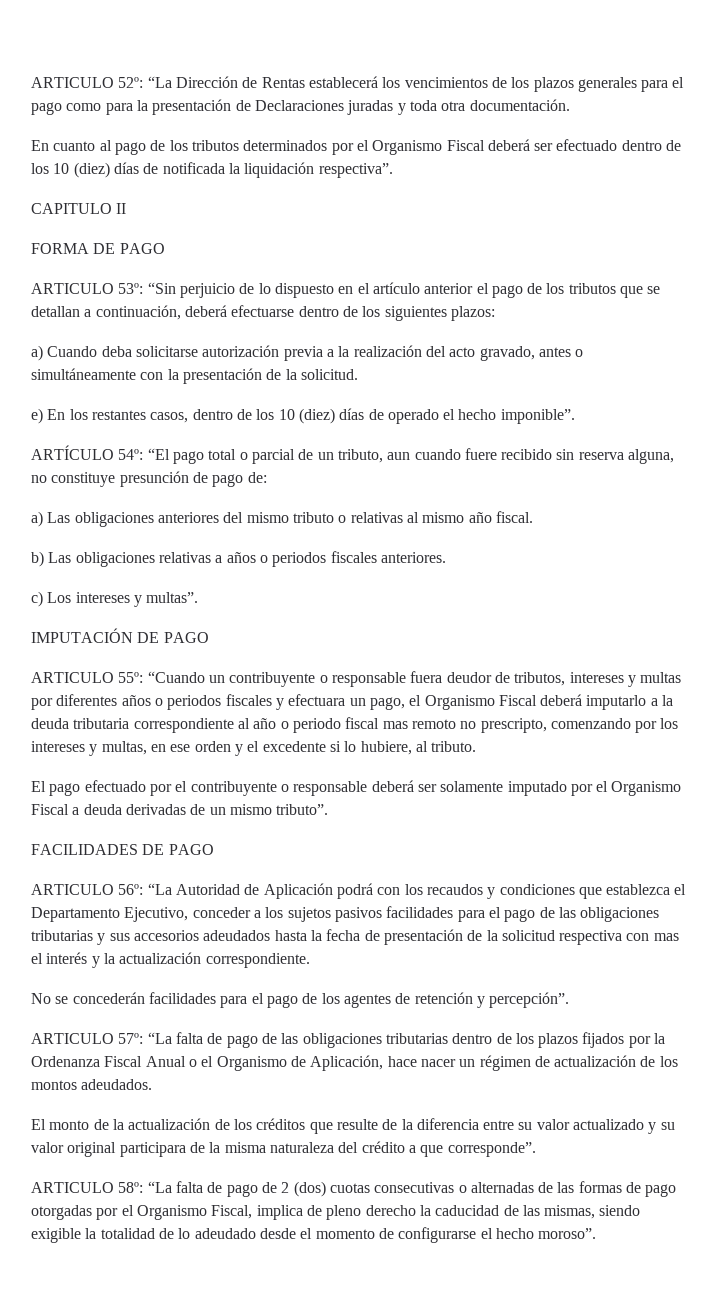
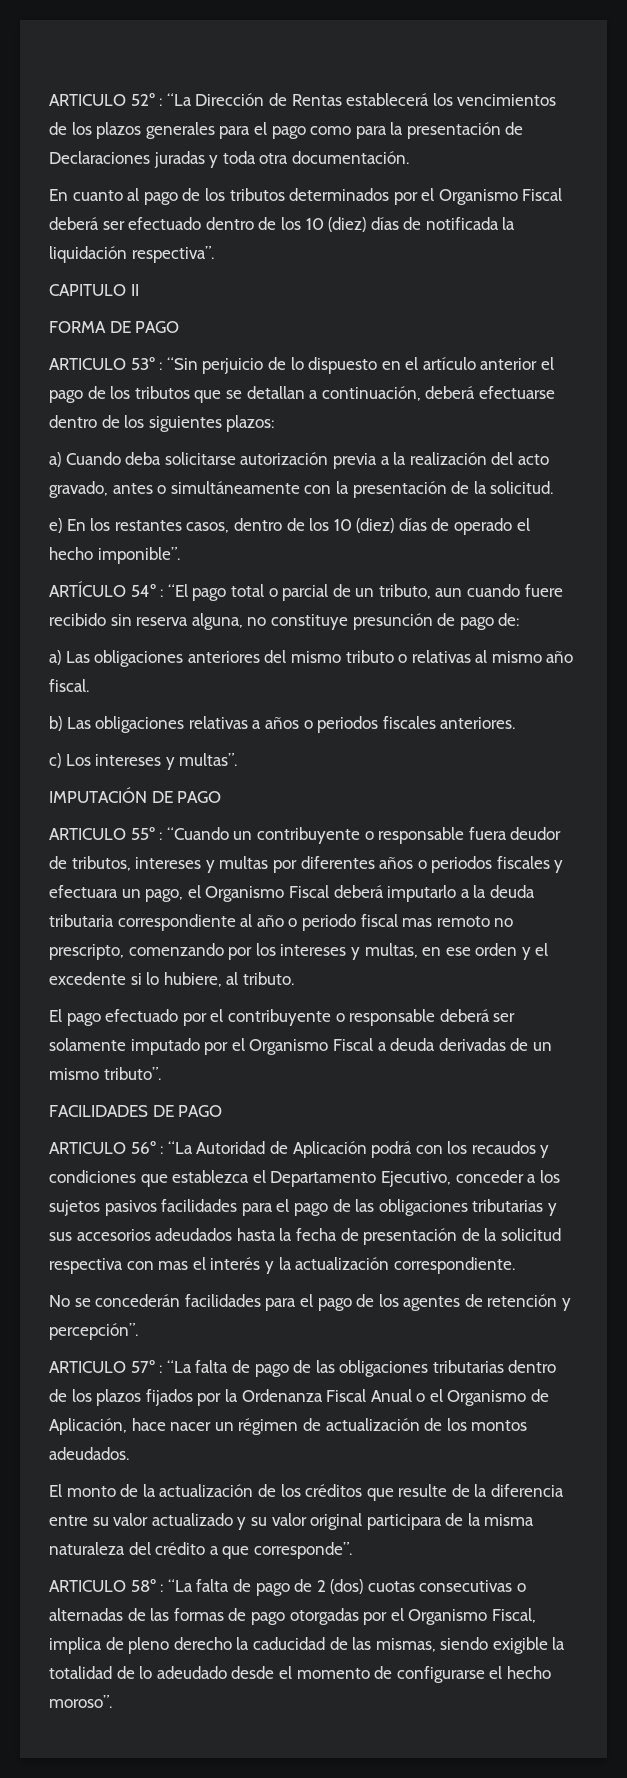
[31,77,144,88] ARTICULO 52º: -> [49,93,163,106] ARTICULO 52º :
[118,283,144,294] 53º: -> [130,357,163,370] 53º :
[118,449,144,460] 54º: -> [130,584,164,597] 54º :
[118,672,144,683] 55º: -> [130,827,163,840] 55º :
[118,884,144,895] 56º: -> [130,1141,164,1154] 56º :
[118,1033,144,1044] 57º: -> [130,1360,163,1373] 57º :
[118,1182,144,1193] 58º: -> [130,1579,164,1592] 58º :

